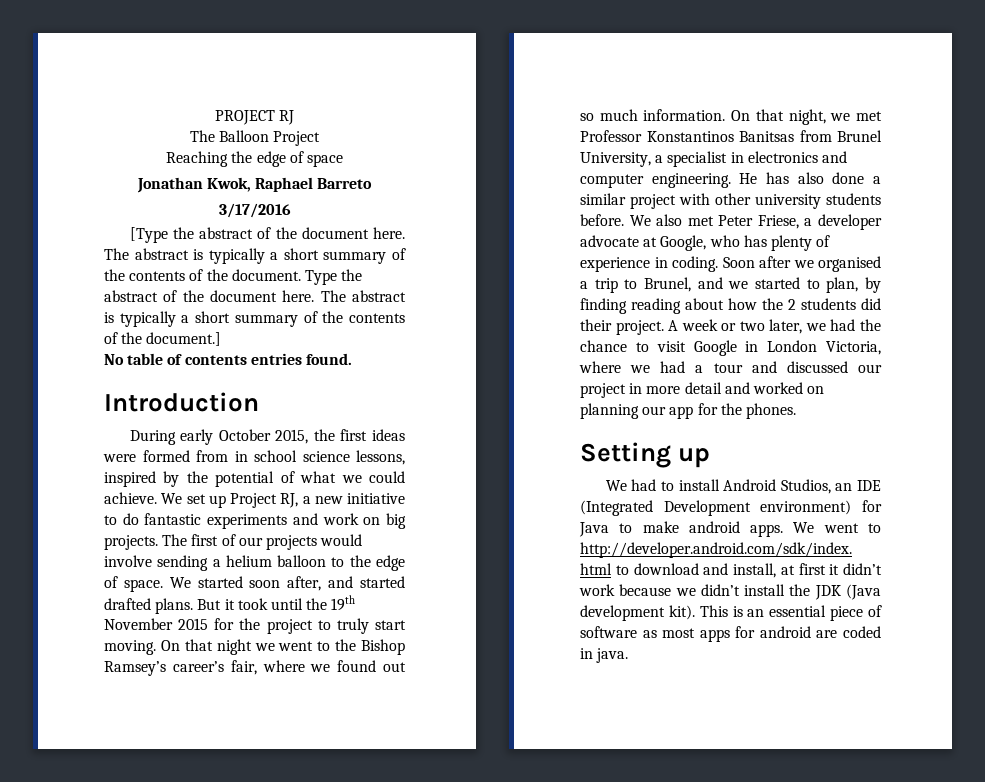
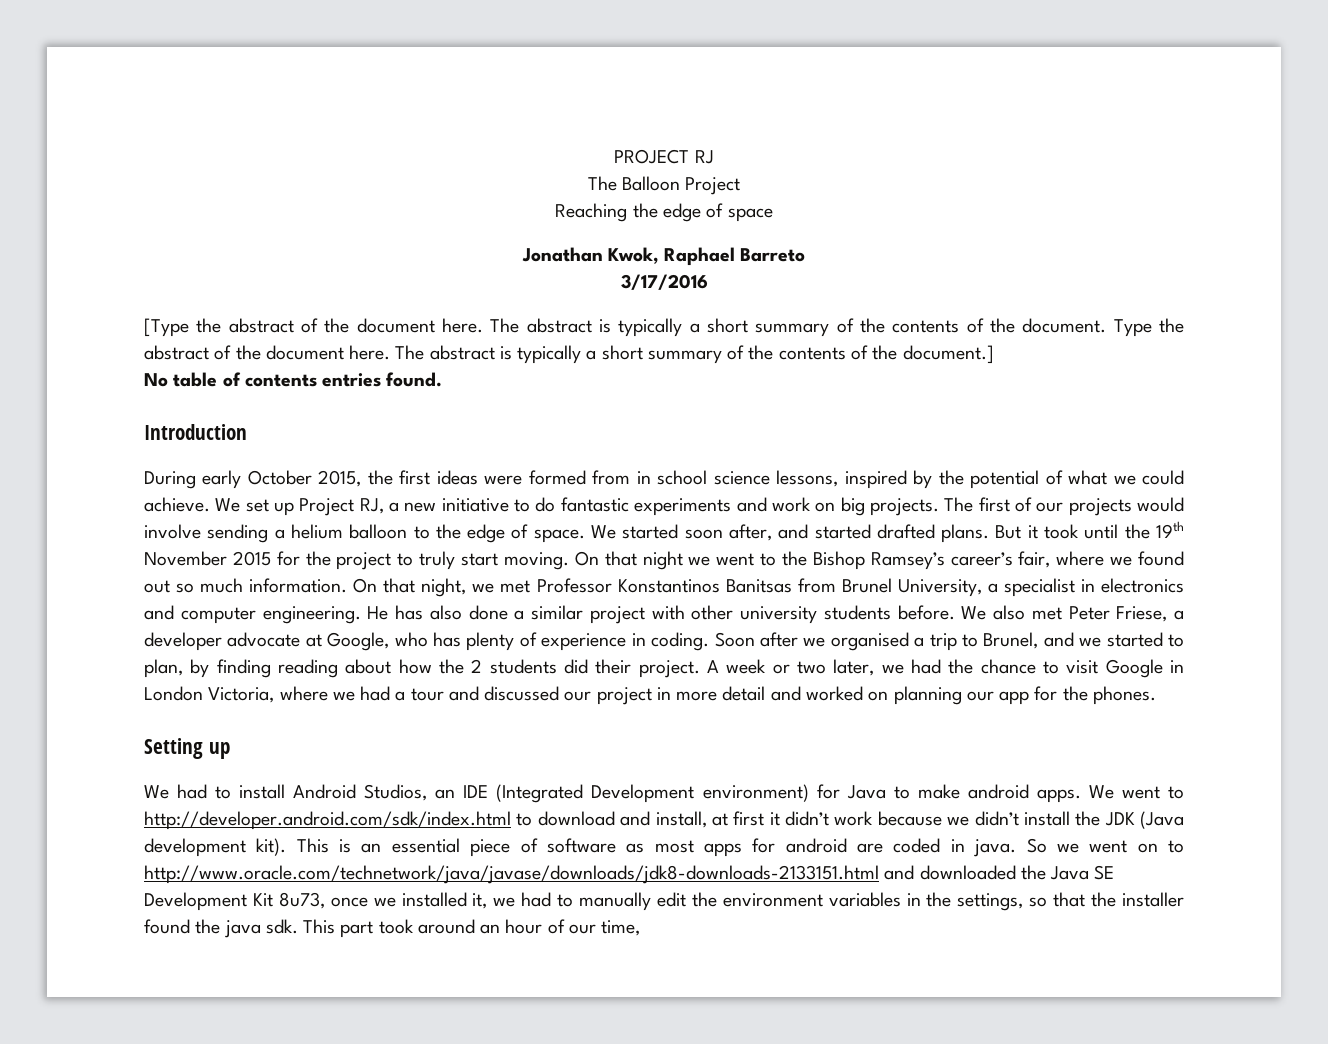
(629, 655) none -> [1026,838,1185,853] [144,865,1115,884] [144,892,1185,911] [144,919,641,938] So we went on to http://www.oracle.com/technetwork/java/javase/downloads/jdk8-downloads-2133151.html and downloaded the Java SE Development Kit 8u73, once we installed it, we had to manually edit the environment variables in the settings, so that the installer found the java sdk. This part took around an hour of our time,

